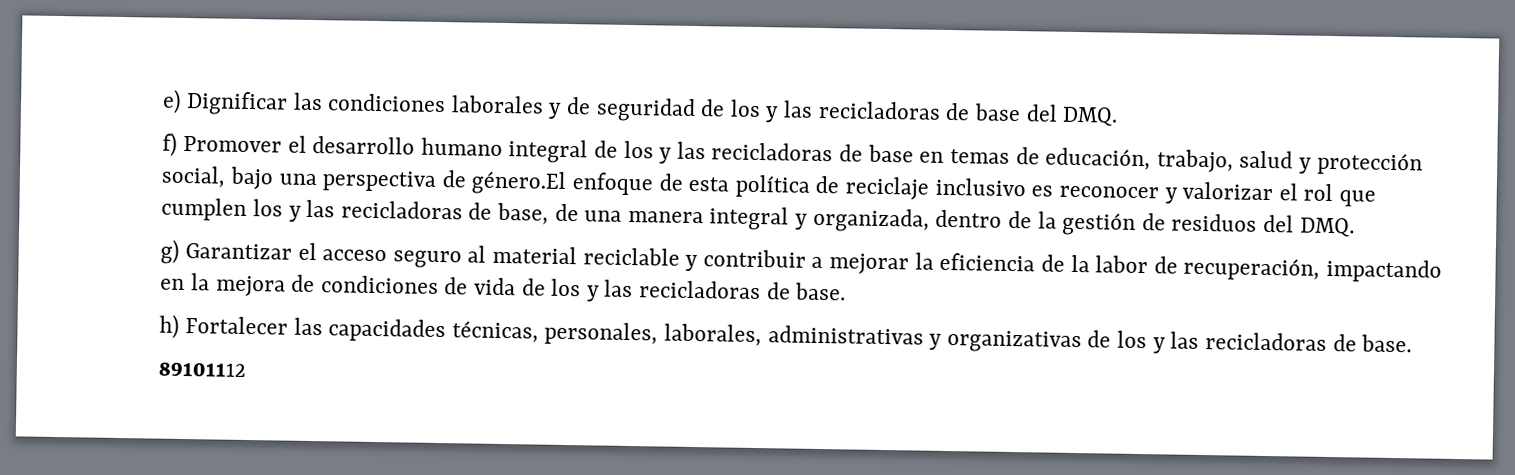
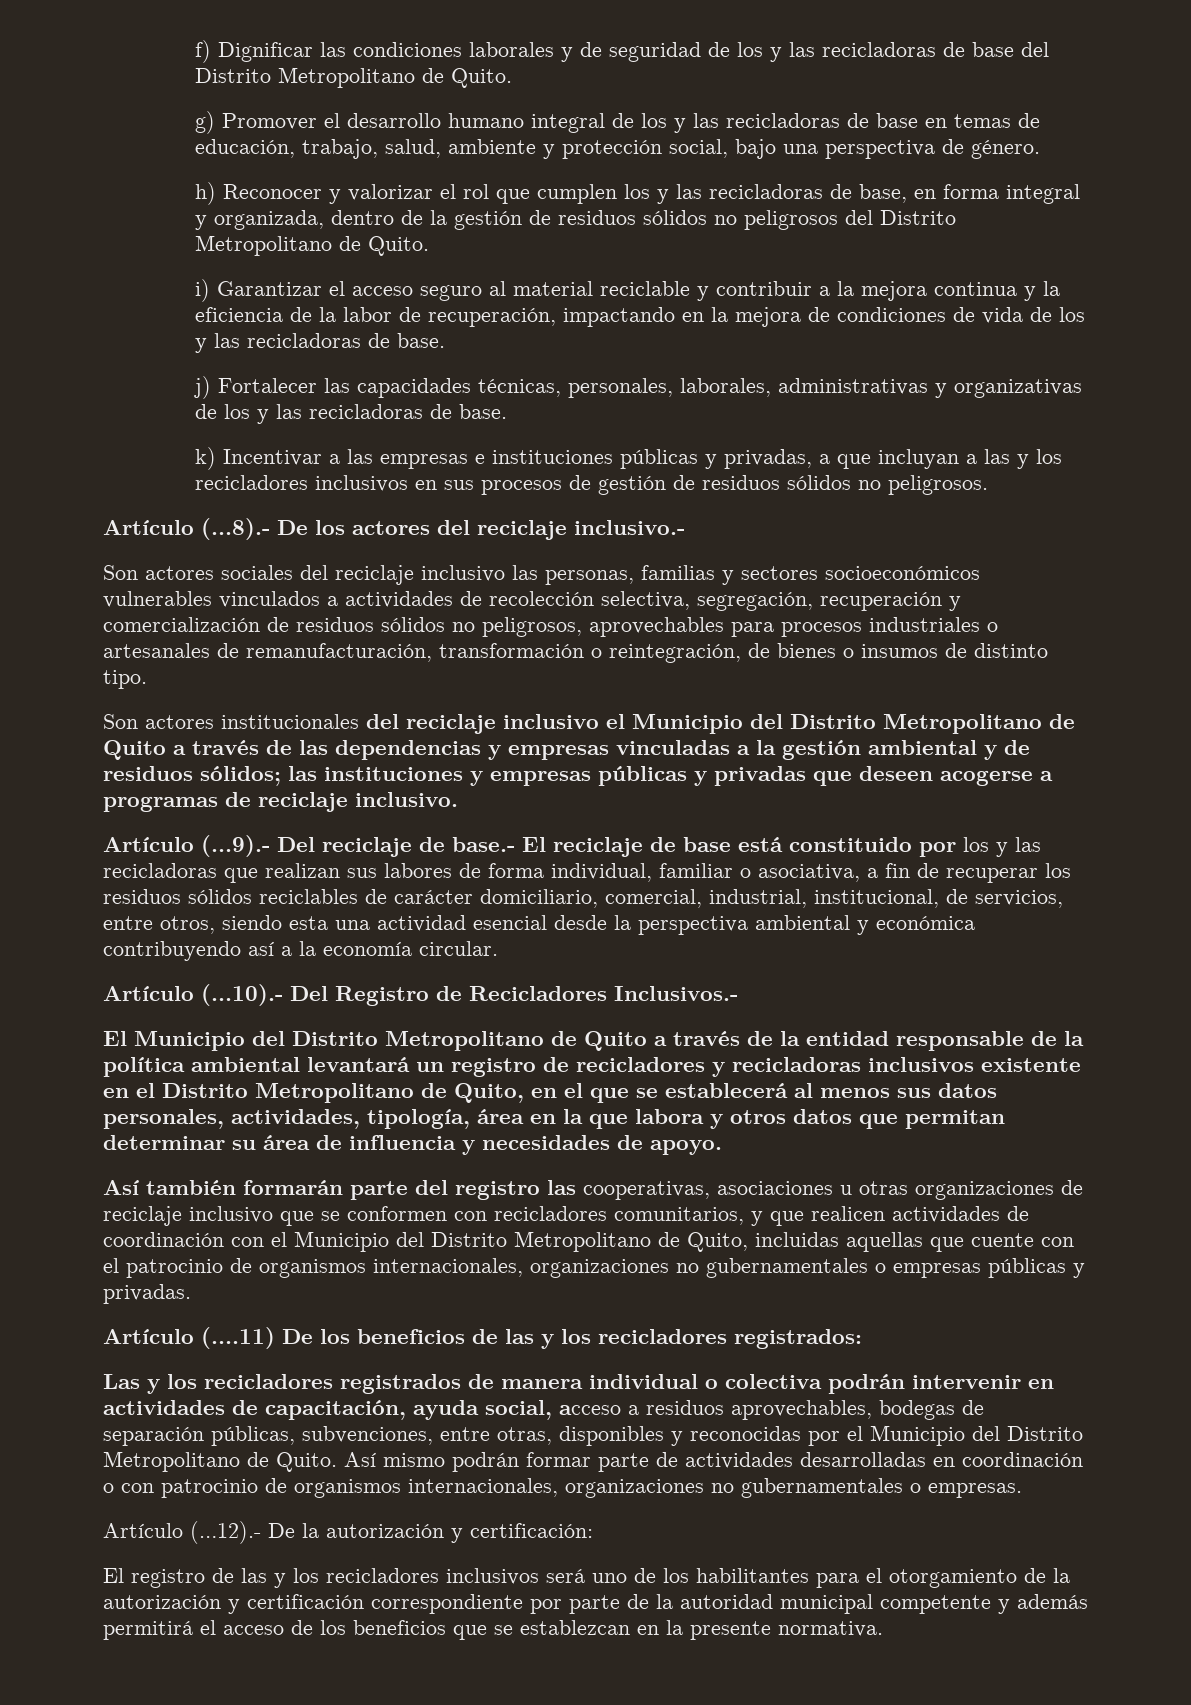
[162,89,182,114] e) -> [194,40,211,63] f)
[1062,106,1119,127] [162,132,178,157] DMQ. // f) -> [194,67,512,88] [194,111,215,134] Distrito Metropolitano de Quito. // g)
[1239,150,1294,169] salud -> [384,139,536,158] salud, ambiente
[471,170,1159,200] género.El enfoque de esta política de reciclaje inclusivo es reconocer -> [970,140,1040,159] [194,182,322,205] género. // h) Reconocer
[554,203,704,224] de una manera -> [913,184,999,199] en forma
[1262,214,1355,238] [160,239,180,264] del DMQ. // g) -> [642,210,956,230] [194,235,429,256] [194,279,210,302] sólidos no peligrosos del Distrito Metropolitano de Quito. // i)
[829,253,910,275] mejorar -> [836,281,1036,301] la mejora continua y
[159,314,180,339] h) -> [193,376,211,399] j)
[158,361,247,377] 89101112 -> [194,447,1062,470] [194,475,988,495] [103,518,685,540] [103,565,980,585] [103,591,961,611] [103,617,998,637] [103,643,1048,663] [103,670,147,689] [103,714,1075,734] [103,740,1030,760] [103,766,1053,786] [103,792,458,812] [103,835,1041,857] [103,863,1071,883] [103,889,1063,908] [103,915,975,935] [103,941,498,961] [103,984,738,1006] [103,1031,1084,1051] [103,1057,1081,1077] [103,1083,997,1103] [103,1109,1005,1129] [103,1135,722,1155] [103,1180,1083,1200] [103,1206,1029,1226] [103,1231,1074,1252] [103,1258,1085,1278] [103,1284,191,1304] [103,1327,862,1349] [103,1374,1054,1394] [103,1400,984,1420] [103,1425,1083,1446] [103,1451,1083,1472] [103,1478,1022,1498] [103,1521,593,1544] [103,1568,1070,1588] [103,1594,1088,1614] [103,1620,883,1640] k) Incentivar a las empresas e instituciones públicas y privadas, a que incluyan a las y los recicladores inclusivos en sus procesos de gestión de residuos sólidos no peligrosos. // Artículo (…8).- De los actores del reciclaje inclusivo.- // Son actores sociales del reciclaje inclusivo las personas, familias y sectores socioeconómicos vulnerables vinculados a actividades de recolección selectiva, segregación, recuperación y comercialización de residuos sólidos no peligrosos, aprovechables para procesos industriales o artesanales de remanufacturación, transformación o reintegración, de bienes o insumos de distinto tipo. // Son actores institucionales del reciclaje inclusivo el Municipio del Distrito Metropolitano de Quito a través de las dependencias y empresas vinculadas a la gestión ambiental y de residuos sólidos; las instituciones y empresas públicas y privadas que deseen acogerse a programas de reciclaje inclusivo. // Artículo (…9).- Del reciclaje de base.- El reciclaje de base está constituido por los y las recicladoras que realizan sus labores de forma individual, familiar o asociativa, a fin de recuperar los residuos sólidos reciclables de carácter domiciliario, comercial, industrial, institucional, de servicios, entre otros, siendo esta una actividad esencial desde la perspectiva ambiental y económica contribuyendo así a la economía circular. // Artículo (…10).- Del Registro de Recicladores Inclusivos.- // El Municipio del Distrito Metropolitano de Quito a través de la entidad responsable de la política ambiental levantará un registro de recicladores y recicladoras inclusivos existente en el Distrito Metropolitano de Quito, en el que se establecerá al menos sus datos personales, actividades, tipología, área en la que labora y otros datos que permitan determinar su área de influencia y necesidades de apoyo. // Así también formarán parte del registro las cooperativas, asociaciones u otras organizaciones de reciclaje inclusivo que se conformen con recicladores comunitarios, y que realicen actividades de coordinación con el Municipio del Distrito Metropolitano de Quito, incluidas aquellas que cuente con el patrocinio de organismos internacionales, organizaciones no gubernamentales o empresas públicas y privadas. // Artículo (….11) De los beneficios de las y los recicladores registrados: // Las y los recicladores registrados de manera individual o colectiva podrán intervenir en actividades de capacitación, ayuda social, acceso a residuos aprovechables, bodegas de separación públicas, subvenciones, entre otras, disponibles y reconocidas por el Municipio del Distrito Metropolitano de Quito. Así mismo podrán formar parte de actividades desarrolladas en coordinación o con patrocinio de organismos internacionales, organizaciones no gubernamentales o empresas. // Artículo (…12).- De la autorización y certificación: // El registro de las y los recicladores inclusivos será uno de los habilitantes para el otorgamiento de la autorización y certificación correspondiente por parte de la autoridad municipal competente y además permitirá el acceso de los beneficios que se establezcan en la presente normativa.

